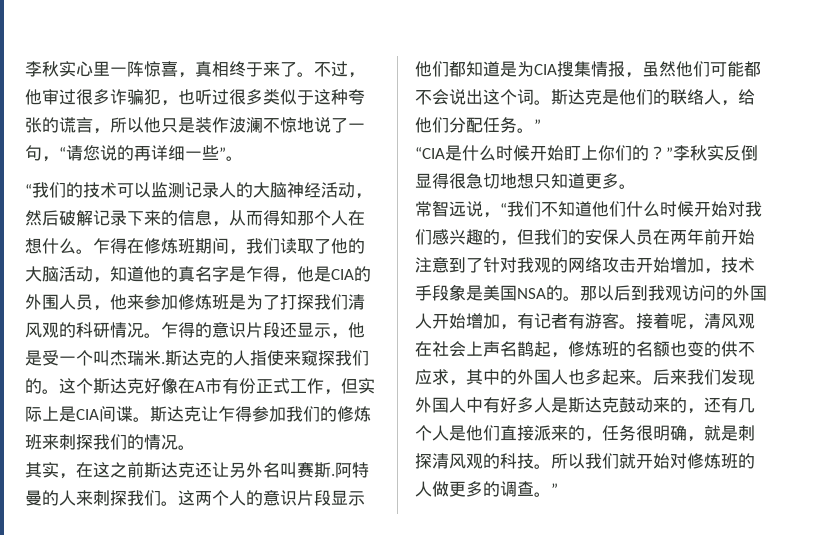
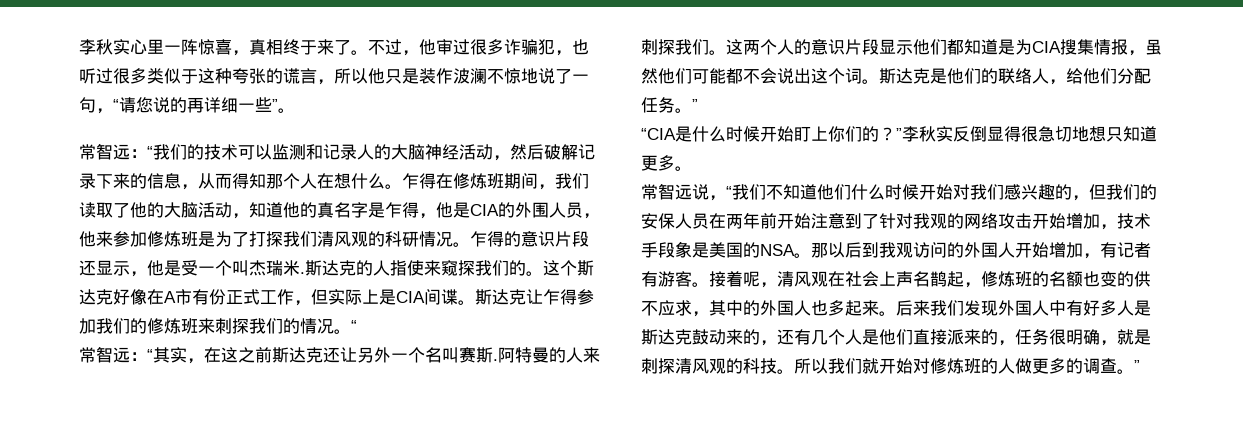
(243, 158) none -> [79,143,147,160] 常智远：
(185, 190) none -> [306,144,323,160] 和
(195, 447) // -> [351,320,357,332] [79,346,153,363] “ // 常智远：“
(263, 470) none -> [391,347,425,363] 一个
[517,285,563,301] NSA的 -> [743,242,795,258] 的NSA

